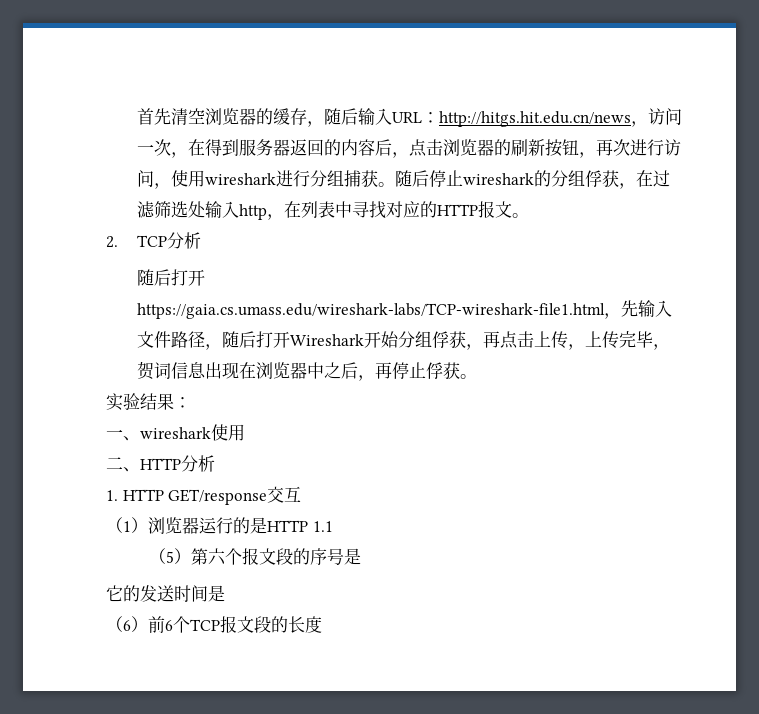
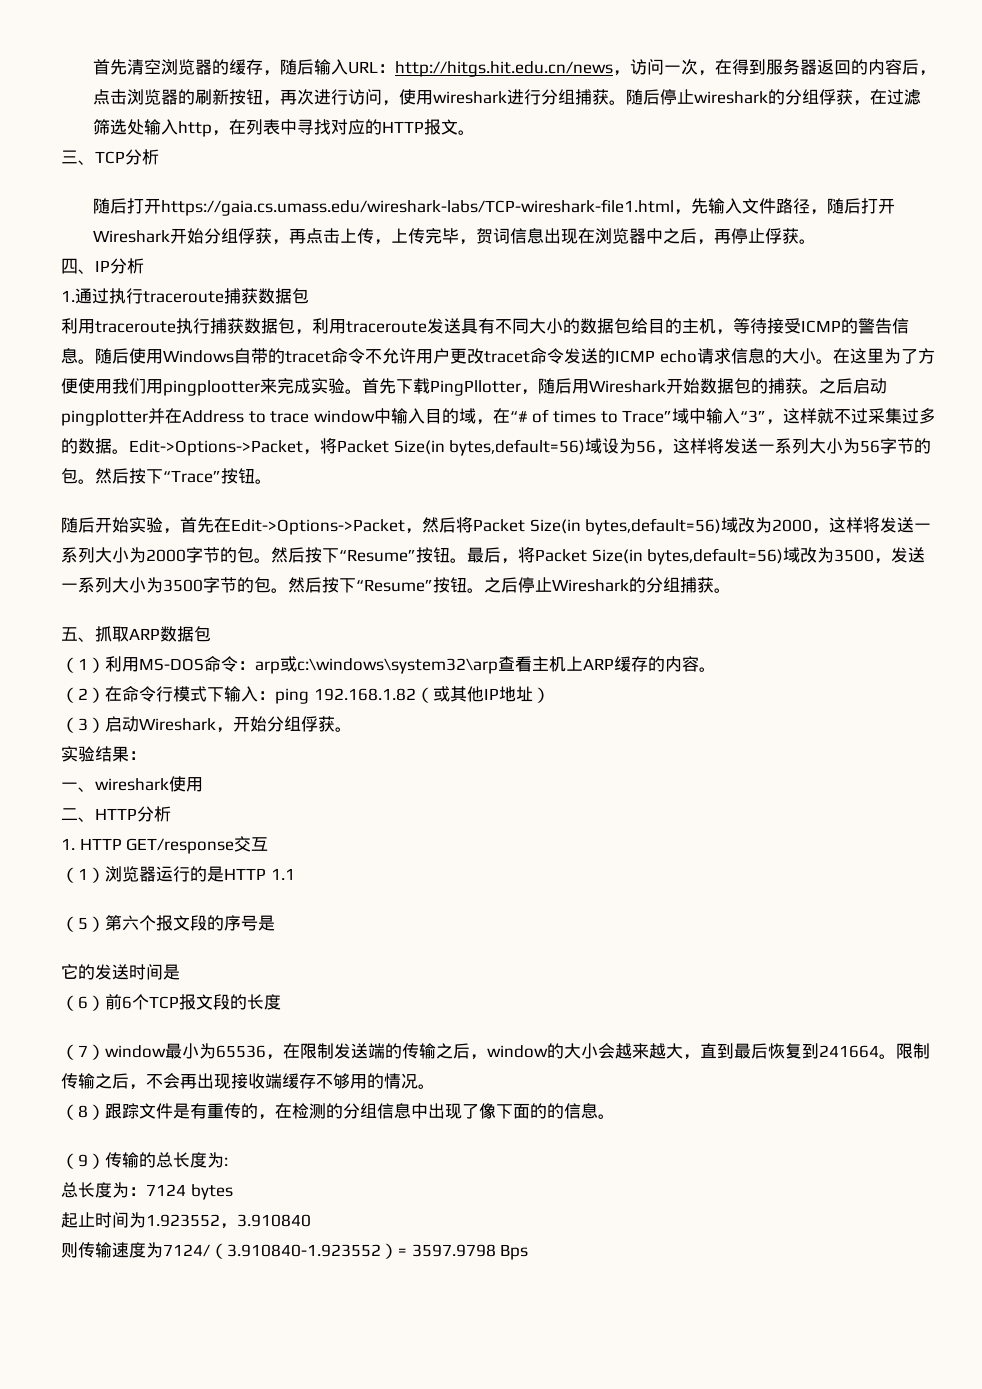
[106,236,118,248] 2. -> [61,150,95,165] 三、
(477, 376) none -> [61,258,144,274] [61,288,309,304] [61,318,909,335] [61,348,935,364] [61,378,887,396] [61,408,937,426] [61,438,932,456] [61,468,272,484] [61,517,932,535] [61,547,926,565] [61,577,731,593] [61,626,211,642] [61,656,716,674] [61,686,550,704] [61,716,352,733] // 四、IP分析 // 1.通过执行traceroute捕获数据包 // 利用traceroute执行捕获数据包，利用traceroute发送具有不同大小的数据包给目的主机，等待接受ICMP的警告信息。随后使用Windows自带的tracet命令不允许用户更改tracet命令发送的ICMP echo请求信息的大小。在这里为了方便使用我们用pingplootter来完成实验。首先下载PingPllotter，随后用Wireshark开始数据包的捕获。之后启动pingplotter并在Address to trace window中输入目的域，在“# of times to Trace”域中输入“3”，这样就不过采集过多的数据。Edit->Options->Packet，将Packet Size(in bytes,default=56)域设为56，这样将发送一系列大小为56字节的包。然后按下“Trace”按钮。 // 随后开始实验，首先在Edit->Options->Packet，然后将Packet Size(in bytes,default=56)域改为2000，这样将发送一系列大小为2000字节的包。然后按下“Resume”按钮。最后，将Packet Size(in bytes,default=56)域改为3500，发送一系列大小为3500字节的包。然后按下“Resume”按钮。之后停止Wireshark的分组捕获。 // 五、抓取ARP数据包 // （1）利用MS-DOS命令：arp或c:\windows\system32\arp查看主机上ARP缓存的内容。 // （2）在命令行模式下输入：ping 192.168.1.82（或其他IP地址） // （3）启动Wireshark，开始分组俘获。
(322, 624) none -> [61,1043,930,1060] [61,1073,435,1090] [61,1103,615,1120] [61,1152,228,1169] [61,1182,233,1200] [61,1212,311,1229] [61,1242,529,1260] // （7）window最小为65536，在限制发送端的传输之后，window的大小会越来越大，直到最后恢复到241664。限制传输之后，不会再出现接收端缓存不够用的情况。 // （8）跟踪文件是有重传的，在检测的分组信息中出现了像下面的的信息。 // （9）传输的总长度为: // 总长度为：7124 bytes // 起止时间为1.923552，3.910840 // 则传输速度为7124/（3.910840-1.923552）= 3597.9798 Bps

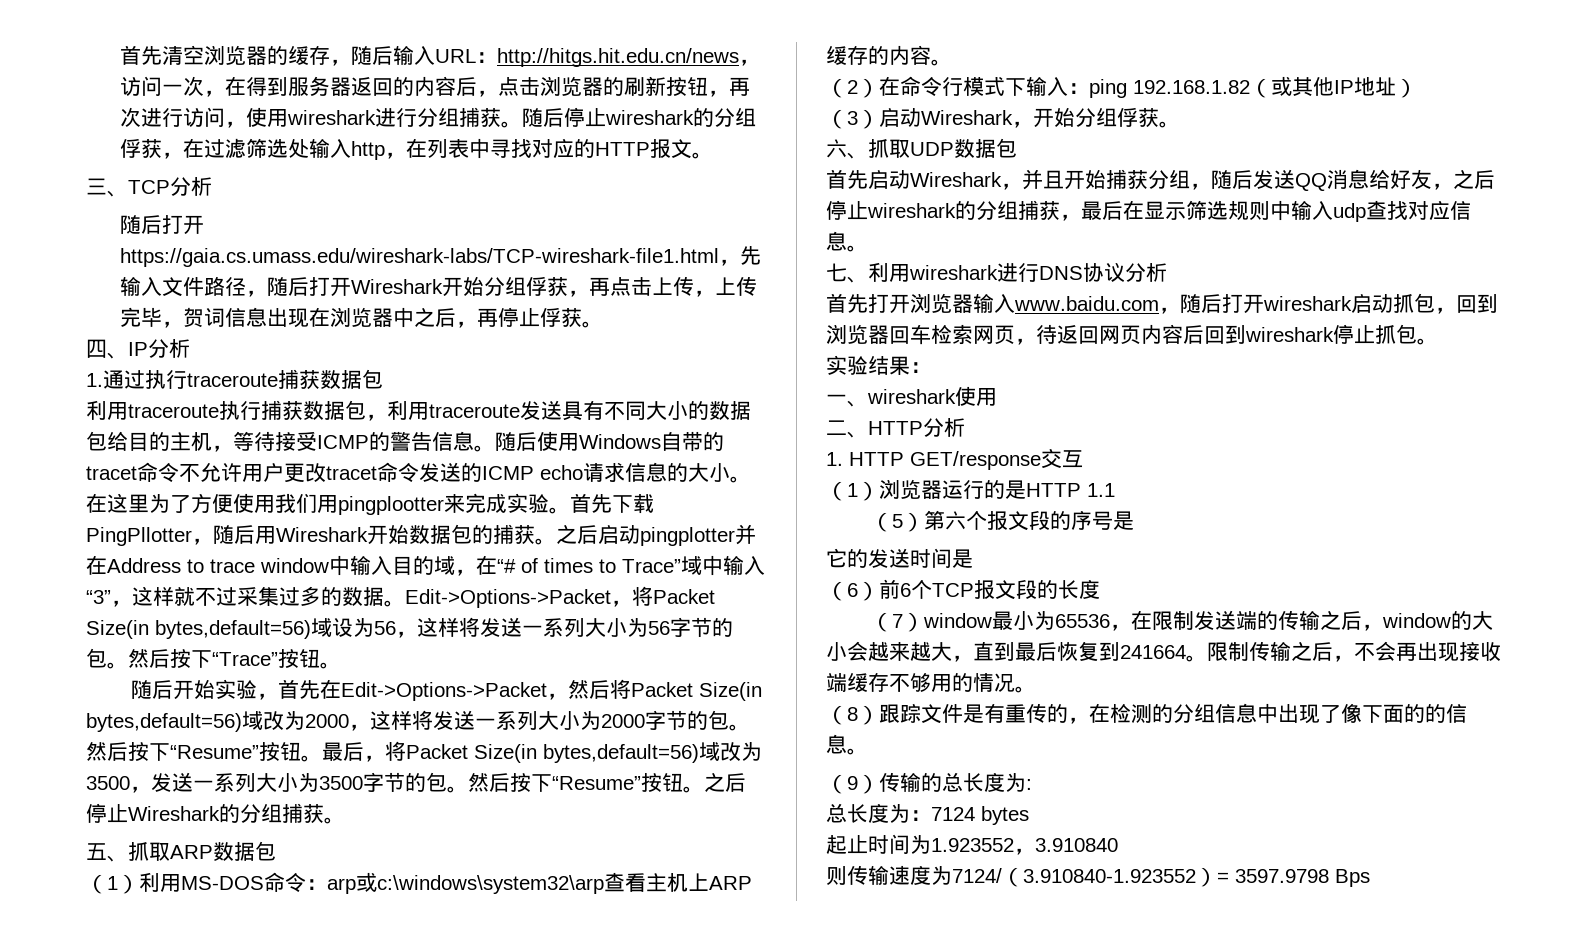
(352, 729) none -> [826,138,1017,159] [826,169,1495,191] [826,200,1471,222] [826,231,868,252] [826,262,1167,283] [826,293,1498,314] [826,324,1438,345] // 六、抓取UDP数据包 // 首先启动Wireshark，并且开始捕获分组，随后发送QQ消息给好友，之后停止wireshark的分组捕获，最后在显示筛选规则中输入udp查找对应信息。 // 七、利用wireshark进行DNS协议分析 // 首先打开浏览器输入www.baidu.com，随后打开wireshark启动抓包，回到浏览器回车检索网页，待返回网页内容后回到wireshark停止抓包。

